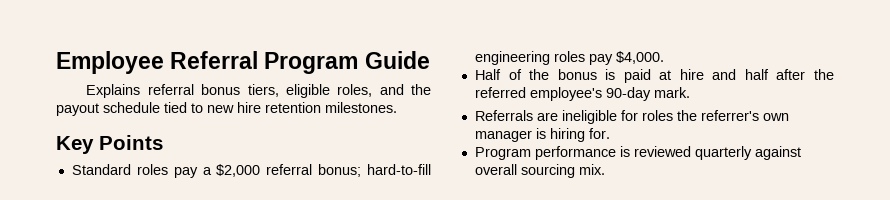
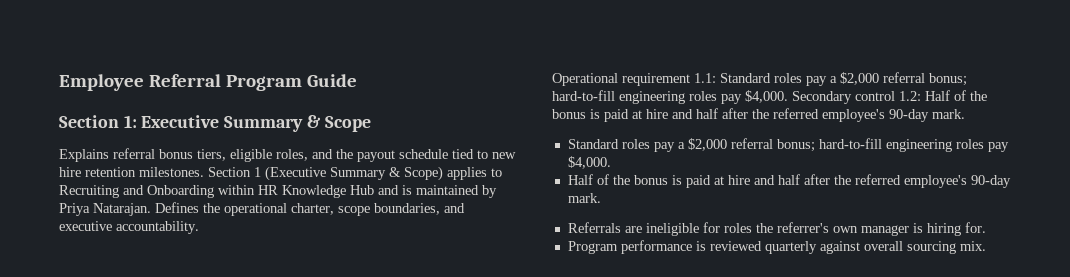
(430, 60) none -> [59,115,371,132] // Section 1: Executive Summary & Scope
[56,135,163,154] // Key Points -> [208,166,502,181] [59,185,497,198] [59,202,465,216] [59,221,199,234] [552,72,967,86] [552,90,987,104] [552,108,965,122] Section 1 (Executive Summary & Scope) applies to Recruiting and Onboarding within HR Knowledge Hub and is maintained by Priya Natarajan. Defines the operational charter, scope boundaries, and executive accountability. // Operational requirement 1.1: Standard roles pay a $2,000 referral bonus; hard-to-fill engineering roles pay $4,000. Secondary control 1.2: Half of the bonus is paid at hire and half after the referred employee's 90-day mark.

